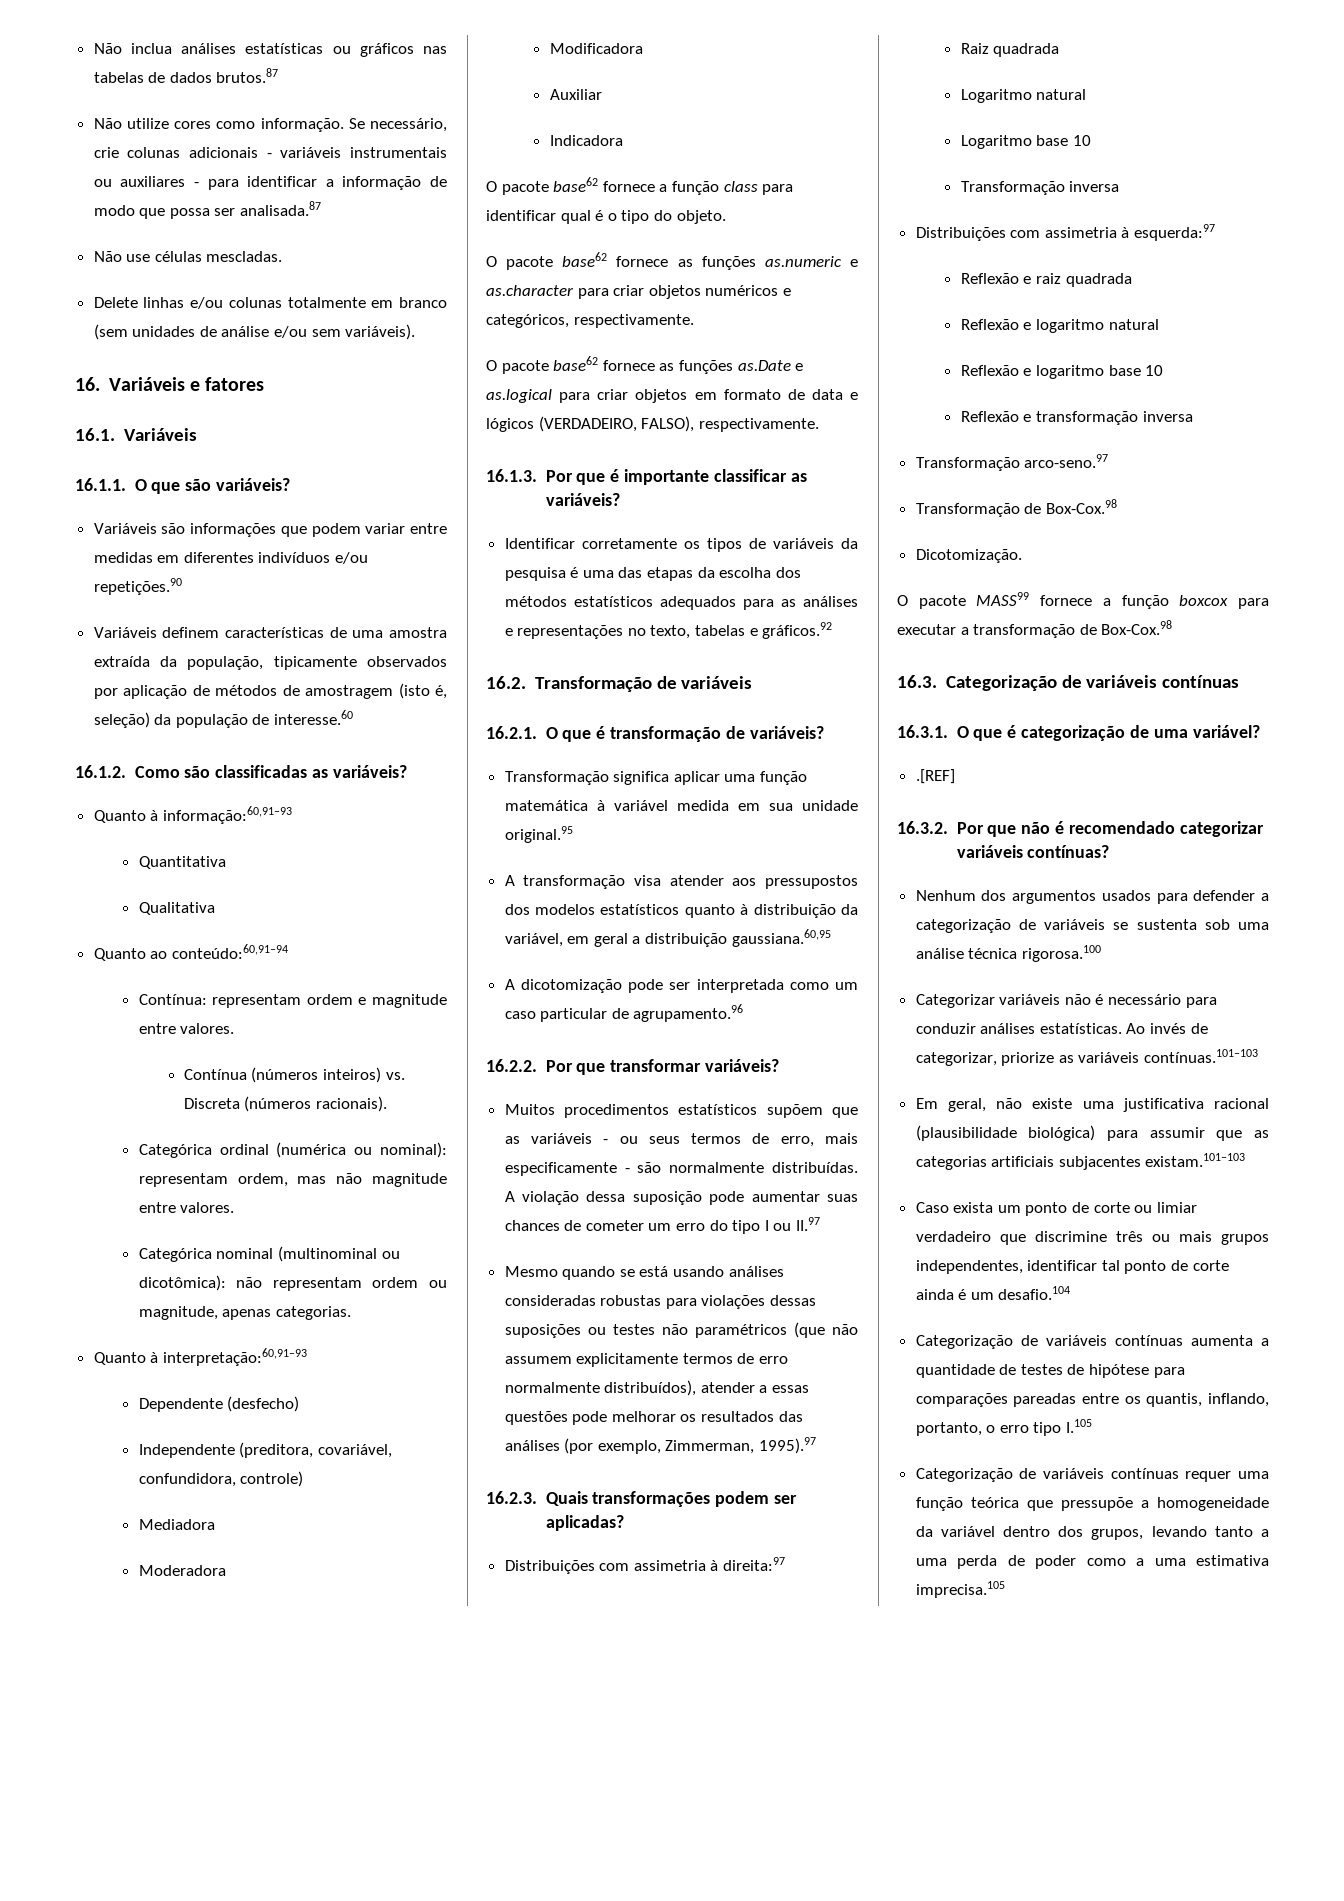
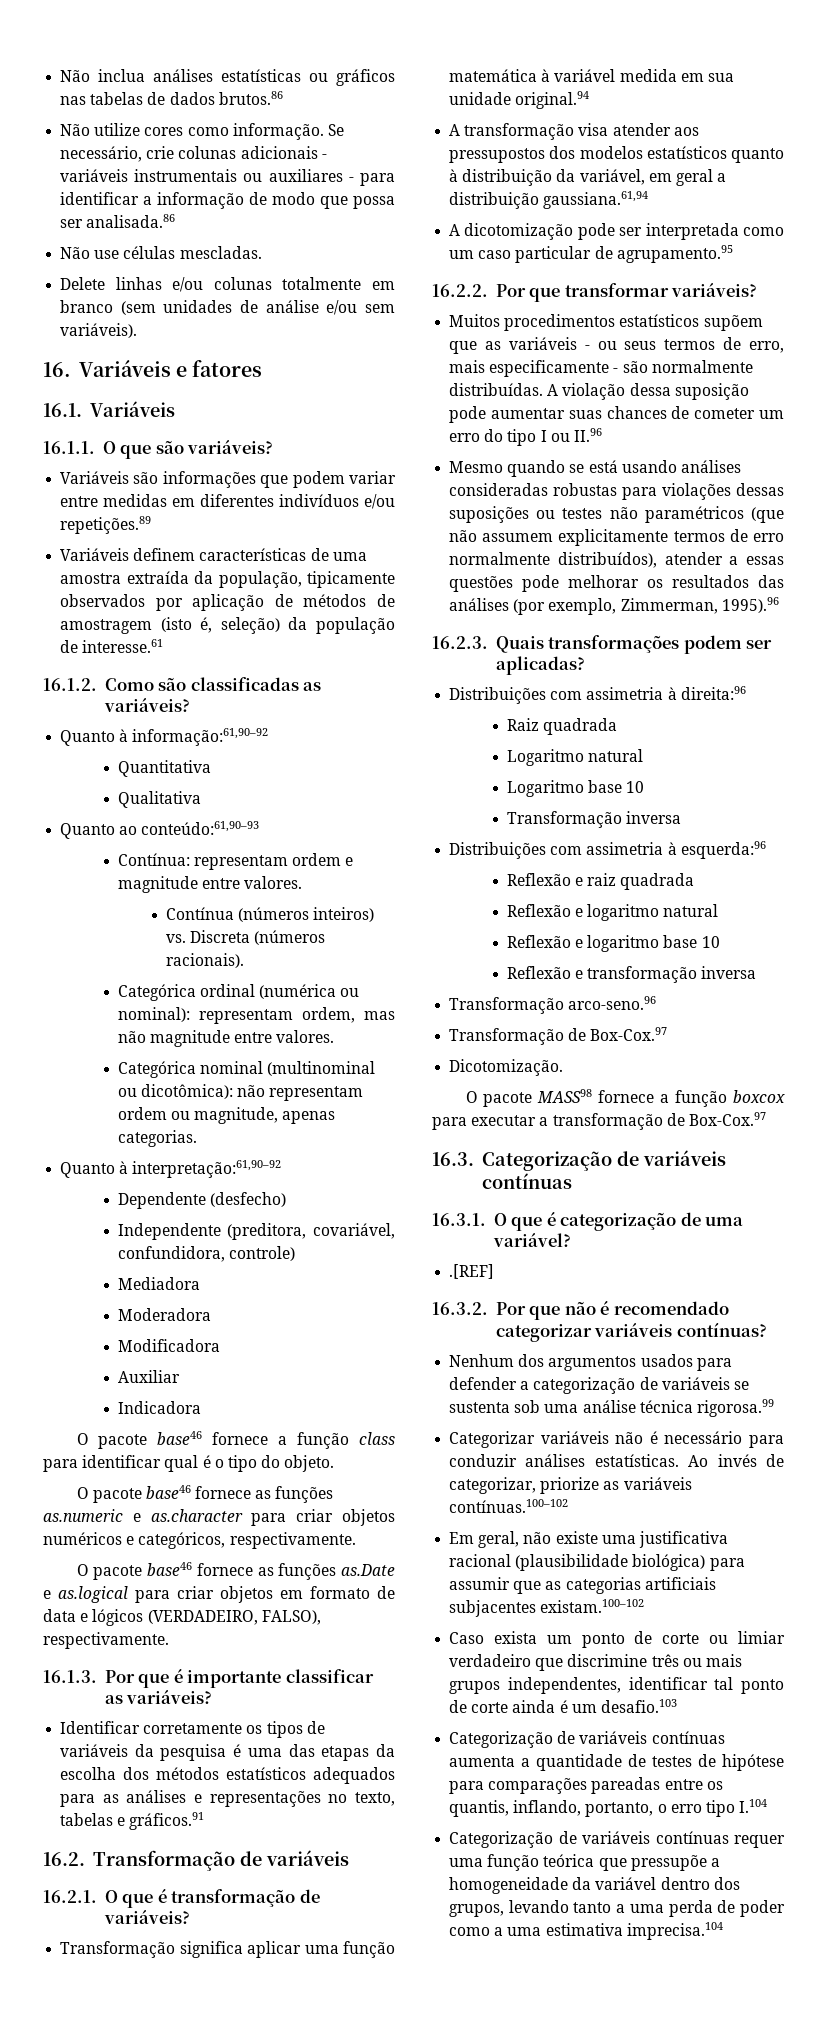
[216,68,279,83] brutos.87 -> [218,91,283,105] brutos.86
[240,201,322,216] analisada.87 -> [86,214,176,228] analisada.86
[93,578,182,595] repetições.90 -> [60,516,152,534] repetições.89
[274,710,354,725] interesse.60 -> [82,639,164,653] interesse.61
[162,806,292,824] informação:60,91–93 -> [132,728,269,746] informação:61,90–92
[171,944,288,959] conteúdo:60,91–94 -> [141,821,260,835] conteúdo:61,90–93
[162,1348,307,1366] interpretação:60,91–93 -> [132,1160,282,1178] interpretação:61,90–92
[553,177,599,192] base62 -> [157,1431,203,1445] base46
[562,252,608,267] base62 -> [145,1485,191,1499] base46
[553,356,599,371] base62 -> [147,1562,193,1576] base46
[762,622,833,639] gráficos.92 -> [129,1812,205,1830] gráficos.91
[504,826,573,843] original.95 -> [515,91,590,109] original.94
[731,929,831,947] gaussiana.60,95 -> [543,191,649,209] gaussiana.61,94
[633,1004,744,1022] agrupamento.96 -> [616,245,733,263] agrupamento.95
[796,1217,821,1231] II.97 -> [573,428,602,442] II.96
[759,1437,817,1454] 1995).97 -> [721,597,779,613] 1995).96
[723,1557,786,1571] direita:97 -> [680,686,746,700] direita:96
[1134,224,1216,241] esquerda:97 -> [680,841,766,859] esquerda:96
[1024,454,1109,468] [915,499,1117,517] arco-seno.97 // Transformação de Box-Cox.98 -> [568,996,657,1010] [449,1027,668,1045] arco-seno.96 // Transformação de Box-Cox.97
[976,592,1030,606] MASS99 -> [537,1089,593,1103] MASS98
[1101,620,1173,635] Box-Cox.98 -> [688,1112,766,1126] Box-Cox.97
[1021,945,1101,962] rigorosa.100 -> [696,1399,774,1417] rigorosa.99
[1144,1049,1259,1063] contínuas.101–103 -> [449,1499,569,1513] contínuas.100–102
[1145,1153,1246,1167] existam.101–103 -> [540,1599,645,1613] existam.100–102
[998,1286,1071,1300] desafio.104 -> [600,1699,677,1713] desafio.103
[1066,1419,1093,1433] I.105 -> [739,1799,768,1813] I.104
[915,1581,1005,1598] imprecisa.105 -> [626,1922,723,1940] imprecisa.104

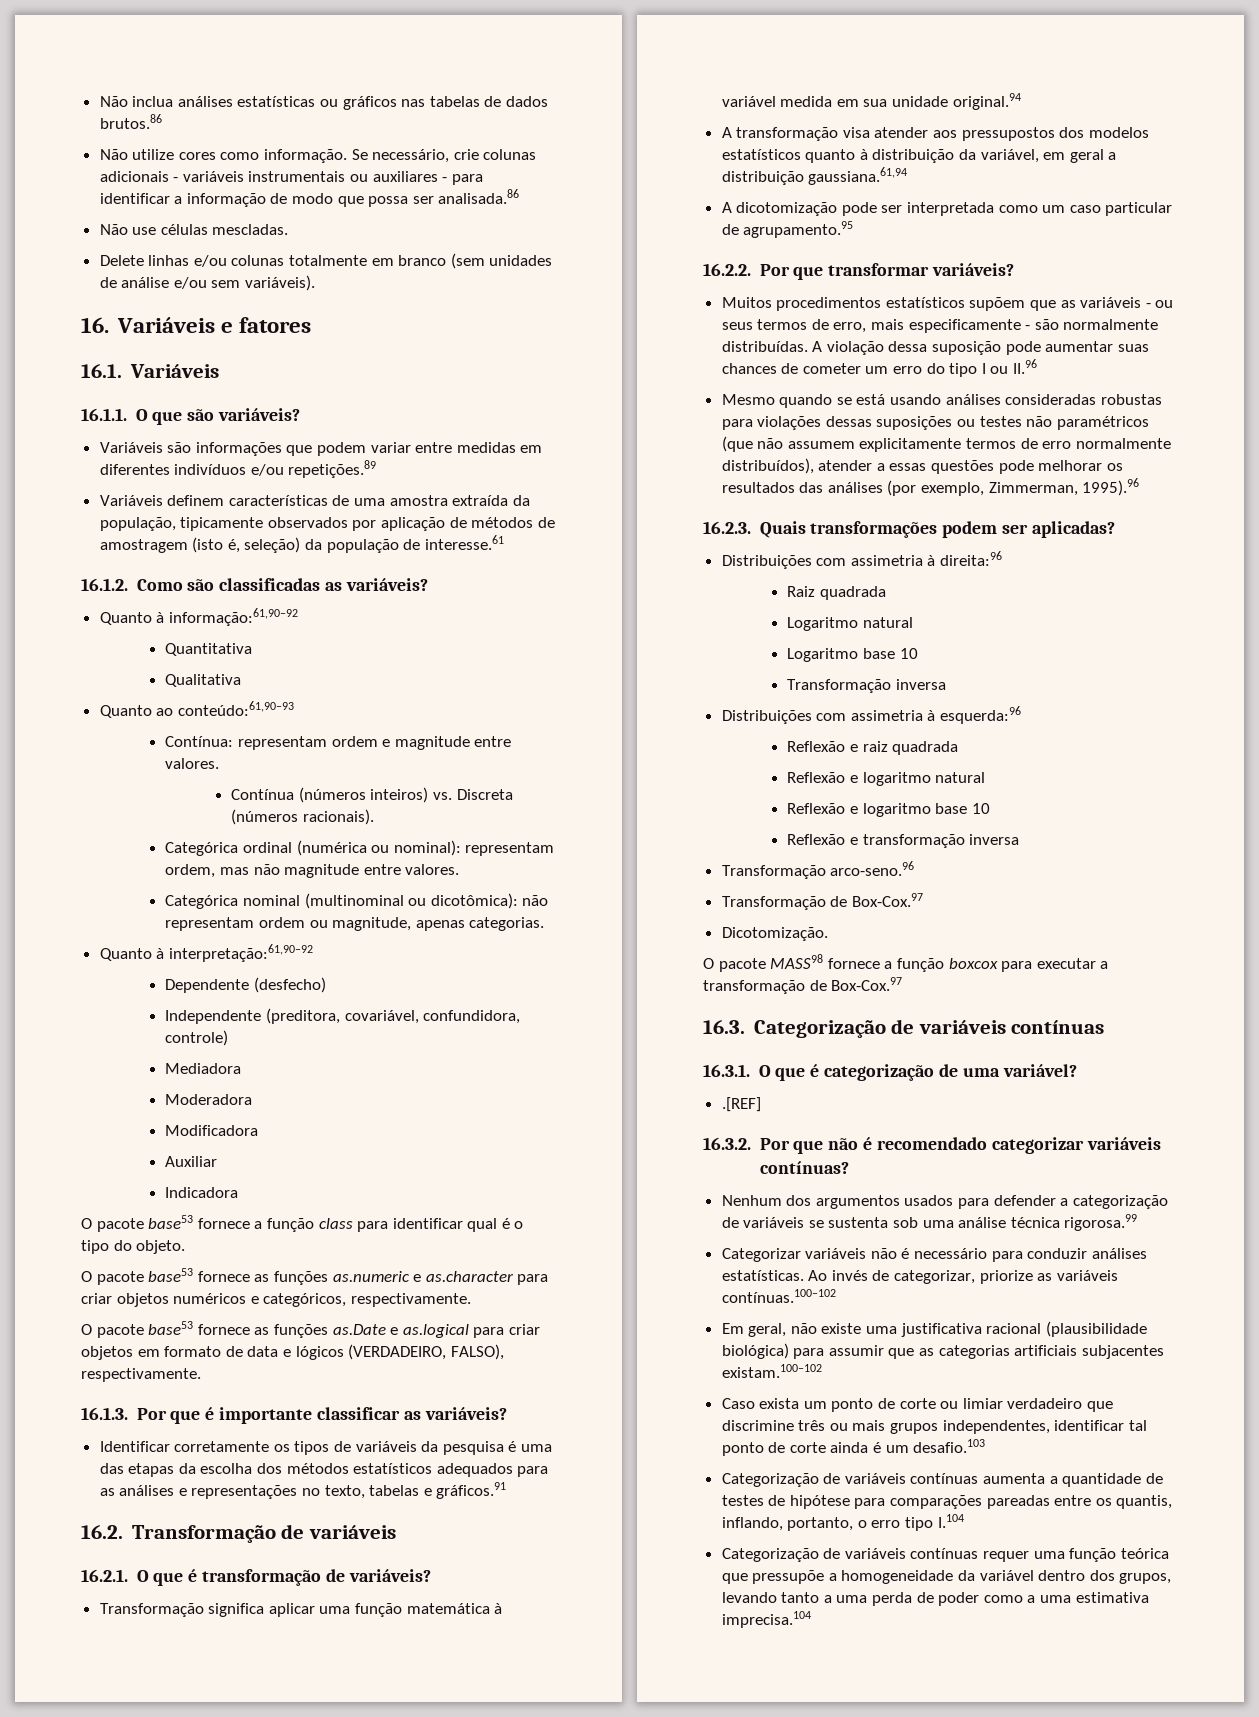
[157,1431,203,1445] base46 -> [148,1215,194,1229] base53
[145,1485,191,1499] base46 -> [148,1268,194,1282] base53
[147,1562,193,1576] base46 -> [148,1321,194,1335] base53

